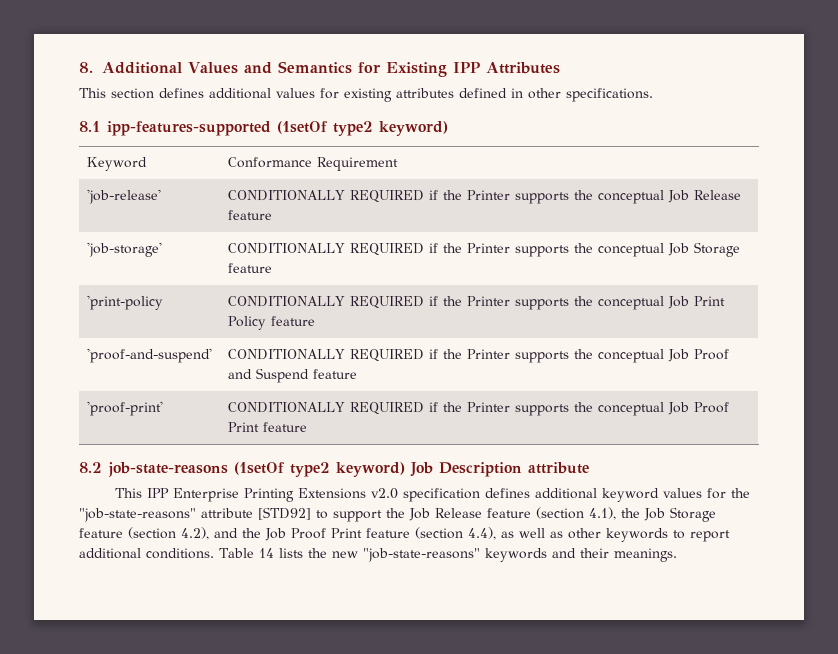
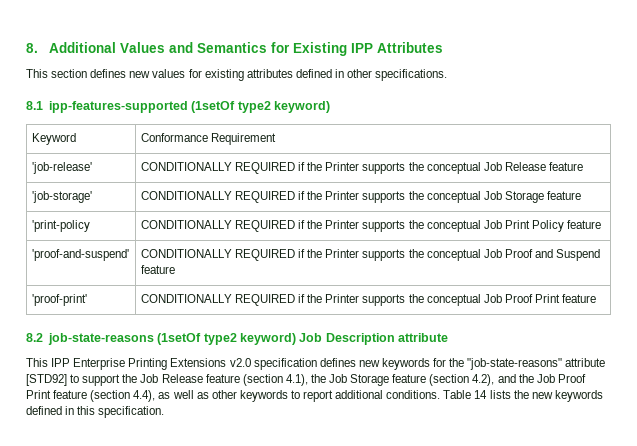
[209,88,271,99] additional -> [129,71,151,78] new
[534,488,702,502] additional keyword values -> [358,358,430,370] new keywords
[362,548,677,562] "job-state-reasons" keywords and their meanings. -> [554,390,603,402] [26,406,165,418] keywords defined in this specification.

